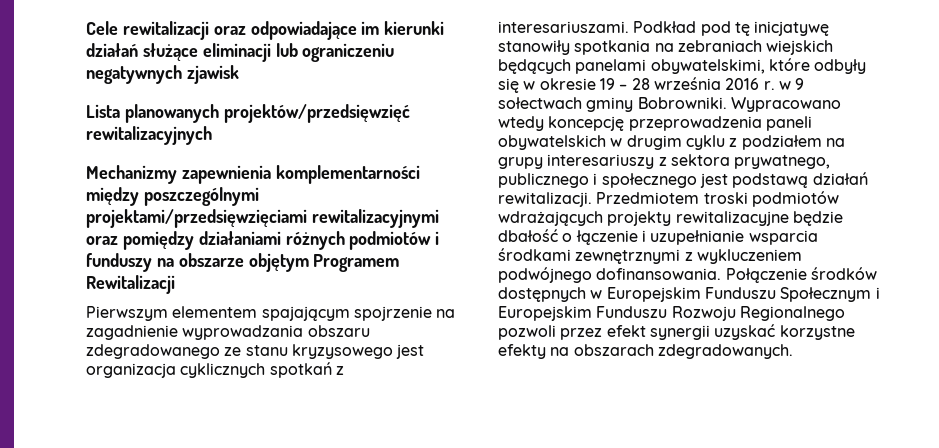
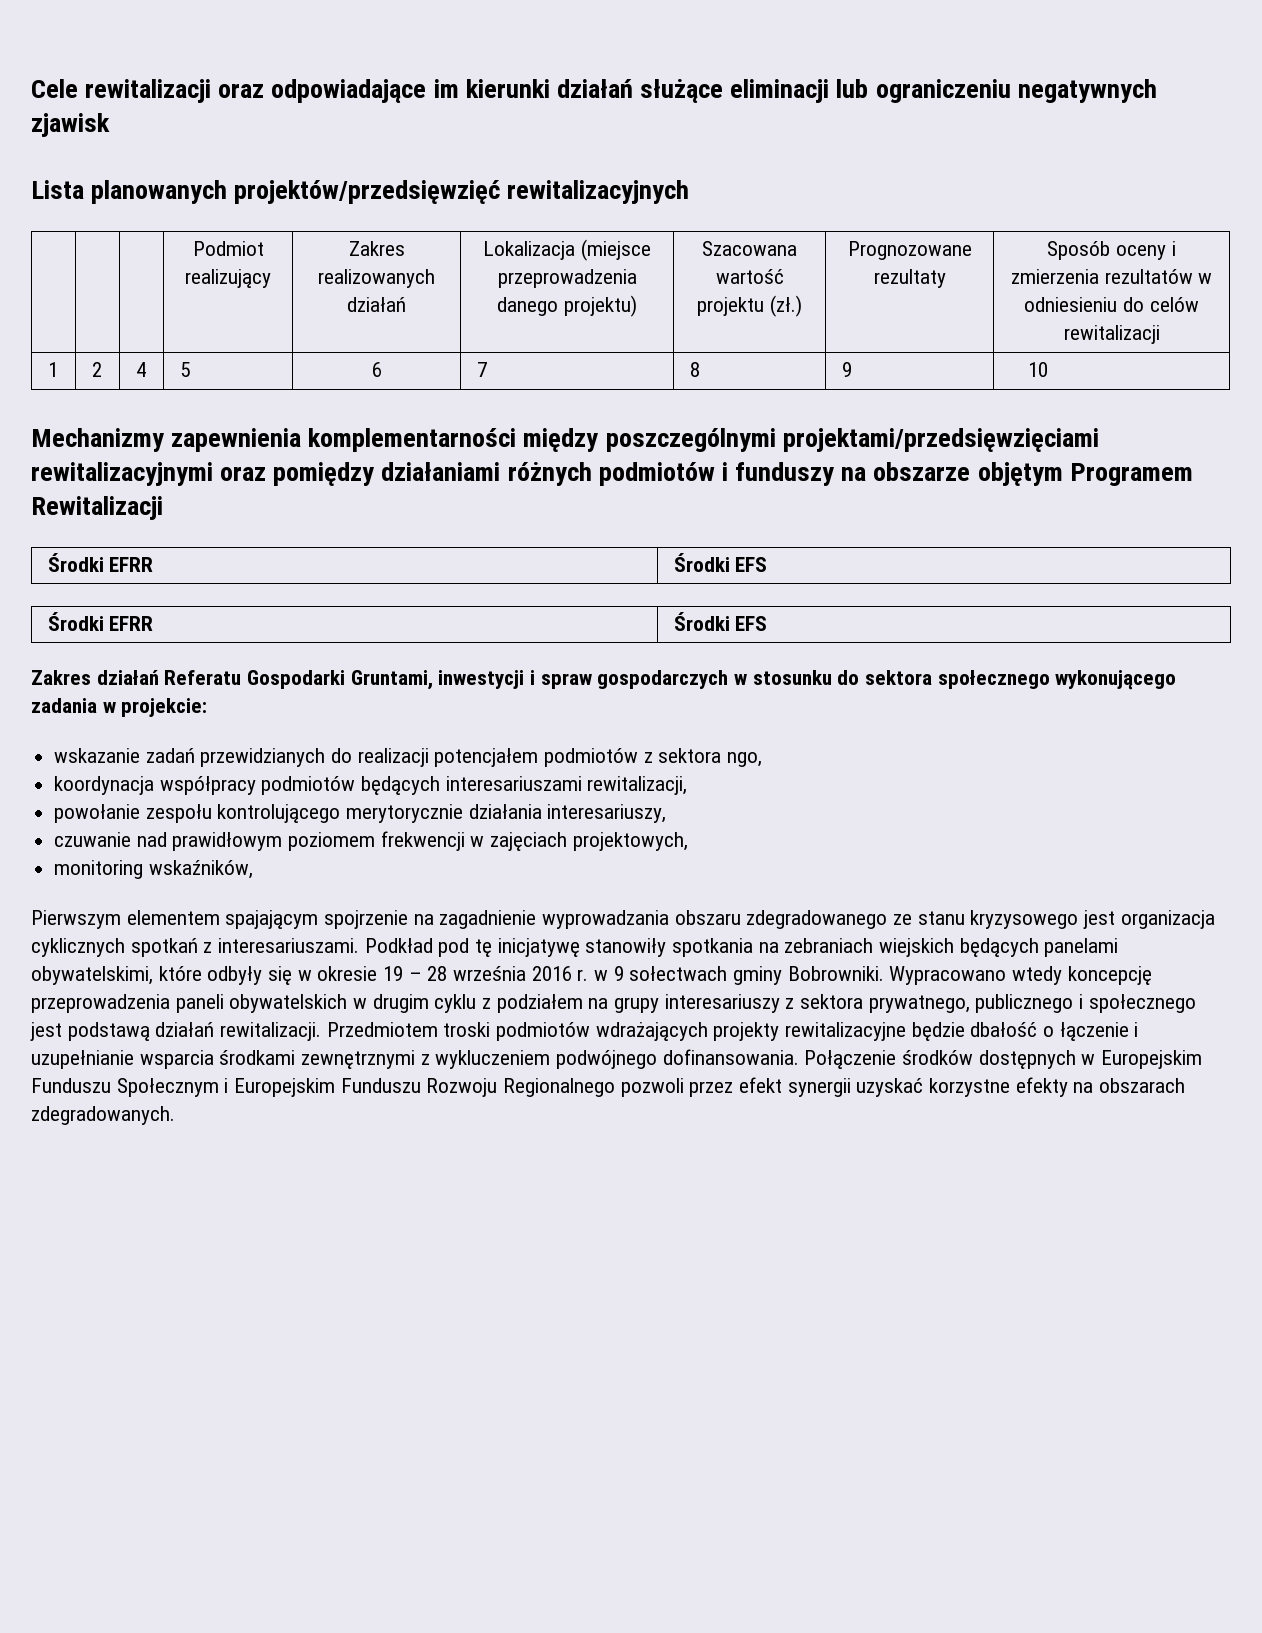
(212, 135) none -> [192,241,264,256] [184,269,271,288] [348,241,405,256] [318,269,435,288] [347,297,406,312] [483,239,651,261] [497,269,637,288] [497,295,637,317] [702,241,797,256] [715,269,784,284] [697,295,802,317] [847,241,972,260] [873,269,946,288] [1047,241,1176,260] [1010,269,1213,284] [1024,297,1199,312] [1063,325,1160,344] [47,362,58,377] [91,362,102,377] [135,362,146,377] [179,362,190,377] [371,362,382,377] [476,362,487,377] [689,362,700,377] [841,362,852,377] [1028,362,1049,377] // | | | Podmiot realizujący | Zakres realizowanych działań | Lokalizacja (miejsce przeprowadzenia danego projektu) | Szacowana wartość projektu (zł.) | Prognozowane rezultaty | Sposób oceny i zmierzenia rezultatów w odniesieniu do celów rewitalizacji // 1 | 2 | 4 | 5 | 6 | 7 | 8 | 9 | 10
(175, 284) none -> [47,553,154,572] [673,553,768,572] [47,612,154,631] [673,612,768,631] [31,670,1177,690] [31,698,208,717] [54,748,763,767] [54,776,688,795] [54,804,667,823] [54,831,688,851] [54,860,253,879] // Środki EFRR | Środki EFS // Środki EFRR | Środki EFS // Zakres działań Referatu Gospodarki Gruntami, inwestycji i spraw gospodarczych w stosunku do sektora społecznego wykonującego zadania w projekcie: // wskazanie zadań przewidzianych do realizacji potencjałem podmiotów z sektora ngo, // koordynacja współpracy podmiotów będących interesariuszami rewitalizacji, // powołanie zespołu kontrolującego merytorycznie działania interesariuszy, // czuwanie nad prawidłowym poziomem frekwencji w zajęciach projektowych, // monitoring wskaźników,

